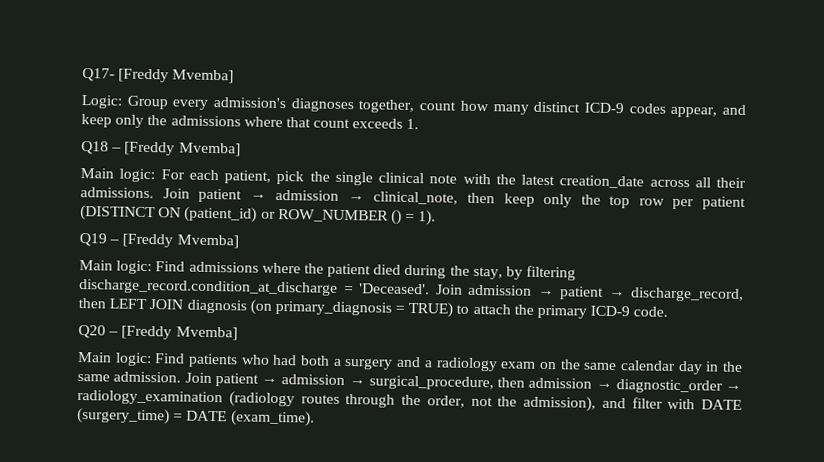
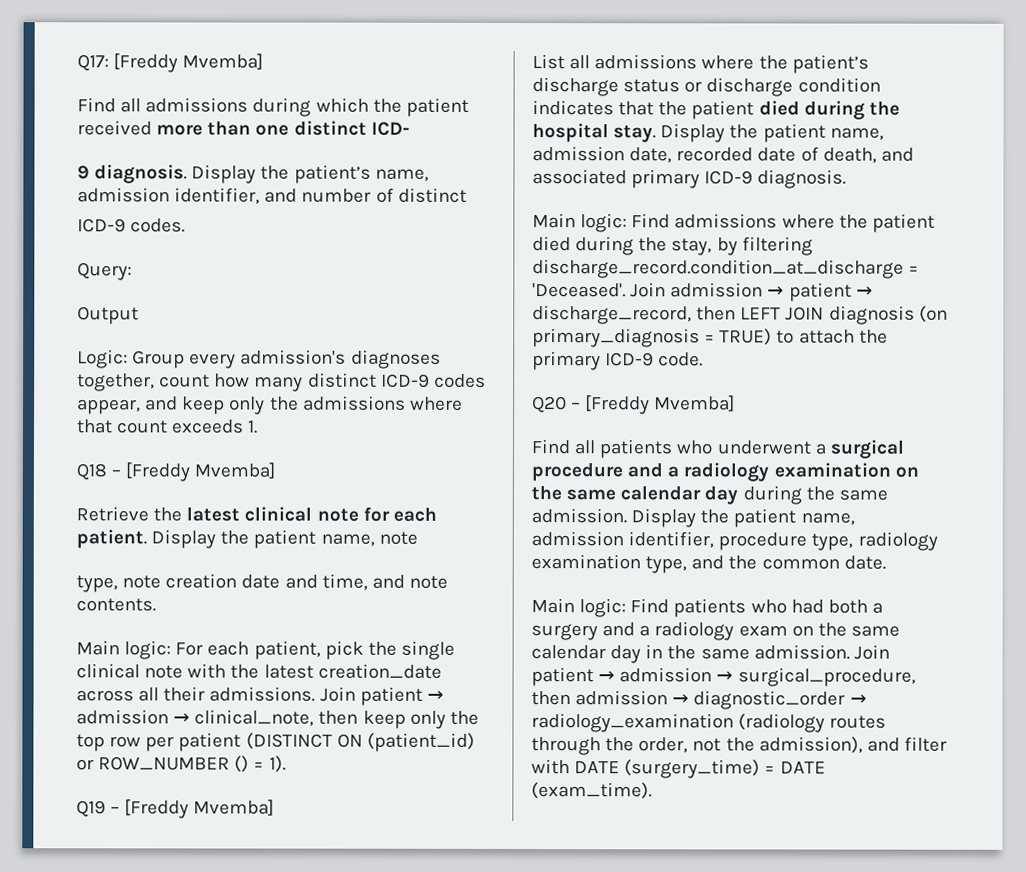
[82,68,235,84] Q17- [Freddy Mvemba] -> [77,53,264,73] [77,97,469,117] [77,120,410,136] [77,164,429,184] [77,187,467,205] [77,218,186,233] [77,262,132,281] [77,306,139,325] Q17: [Freddy Mvemba] // Find all admissions during which the patient received more than one distinct ICD- // 9 diagnosis. Display the patient’s name, admission identifier, and number of distinct // ICD-9 codes. // Query: // Output
(241, 149) none -> [76,506,437,522] [76,529,418,549] [76,573,448,593] [76,598,156,612] // Retrieve the latest clinical note for each patient. Display the patient name, note // type, note creation date and time, and note contents.
(239, 241) none -> [532,54,869,74] [532,77,881,97] [532,100,900,120] [532,123,884,143] [532,146,914,164] [532,169,847,189] // List all admissions where the patient’s discharge status or discharge condition indicates that the patient died during the hospital stay. Display the patient name, admission date, recorded date of death, and associated primary ICD-9 diagnosis.
(238, 333) none -> [531,439,904,459] [531,462,919,482] [531,485,888,505] [531,508,855,528] [531,531,938,551] [531,554,886,574] // Find all patients who underwent a surgical procedure and a radiology examination on the same calendar day during the same admission. Display the patient name, admission identifier, procedure type, radiology examination type, and the common date.

